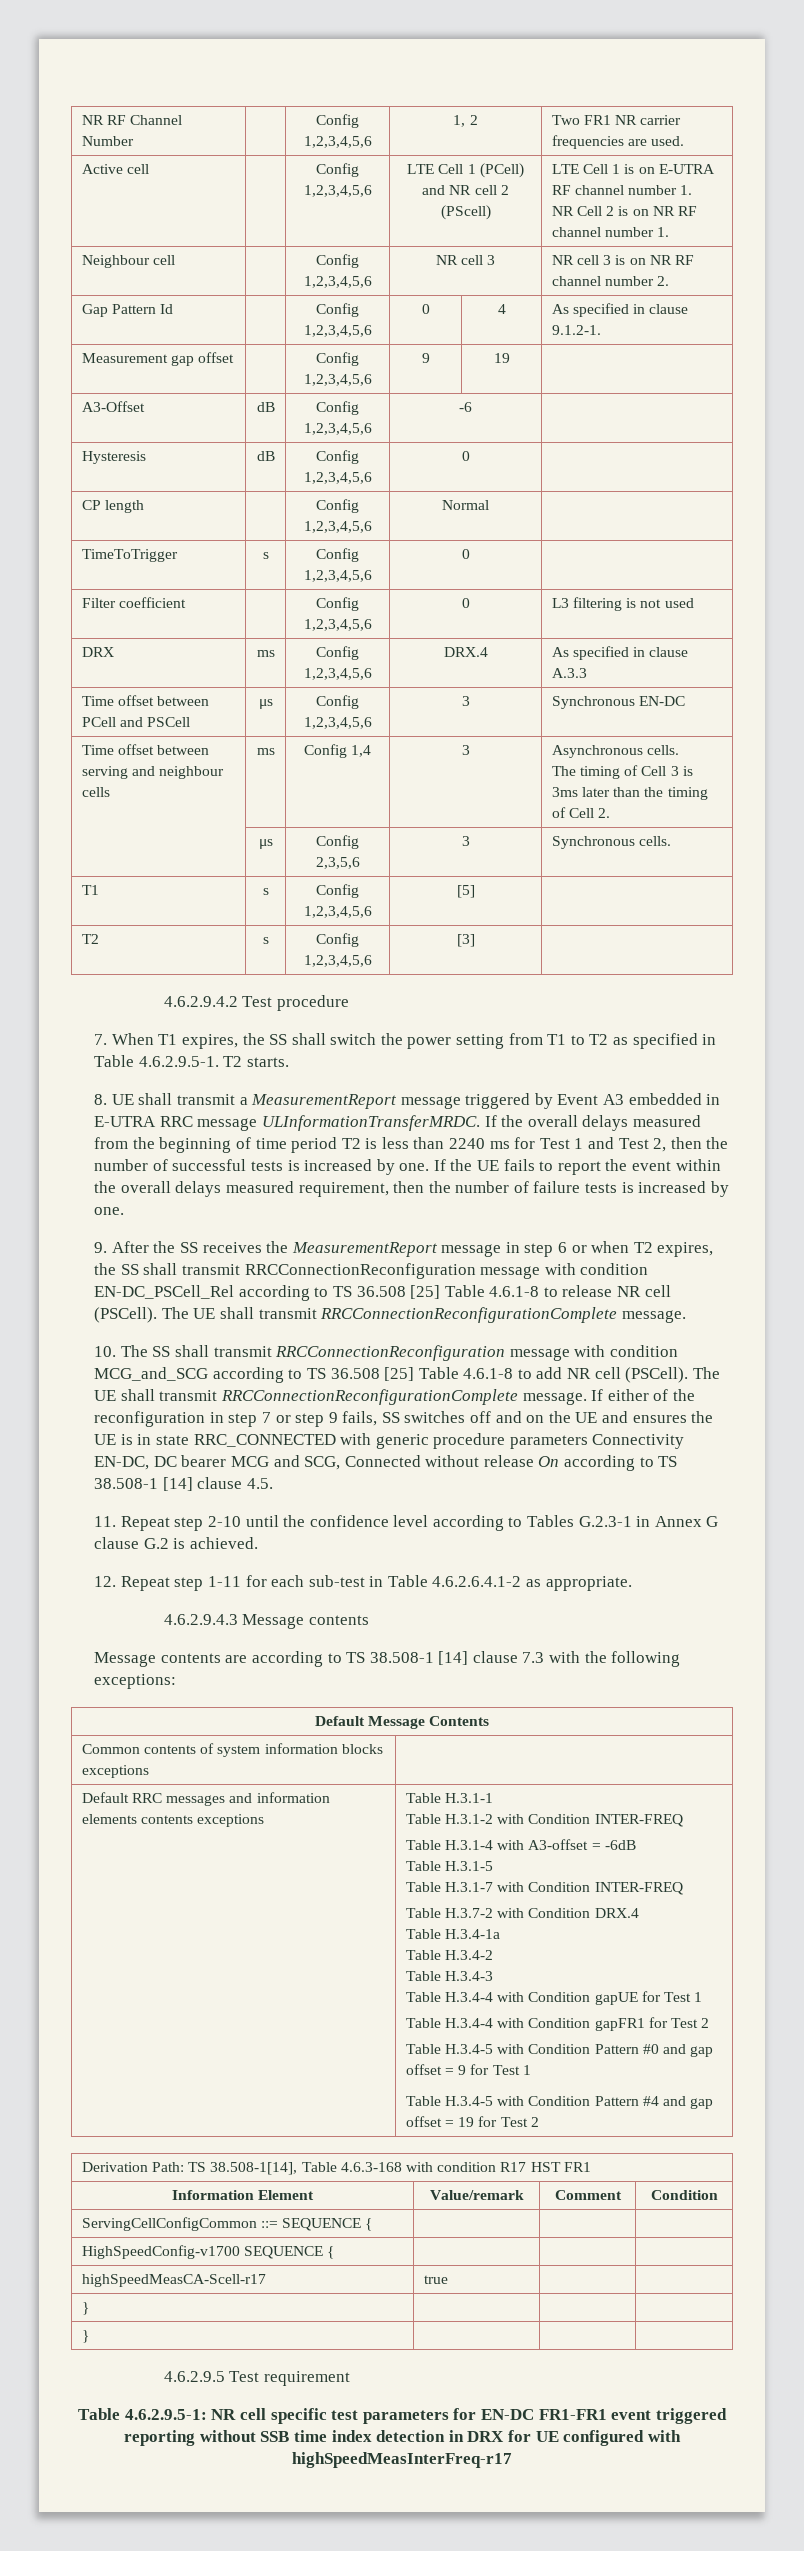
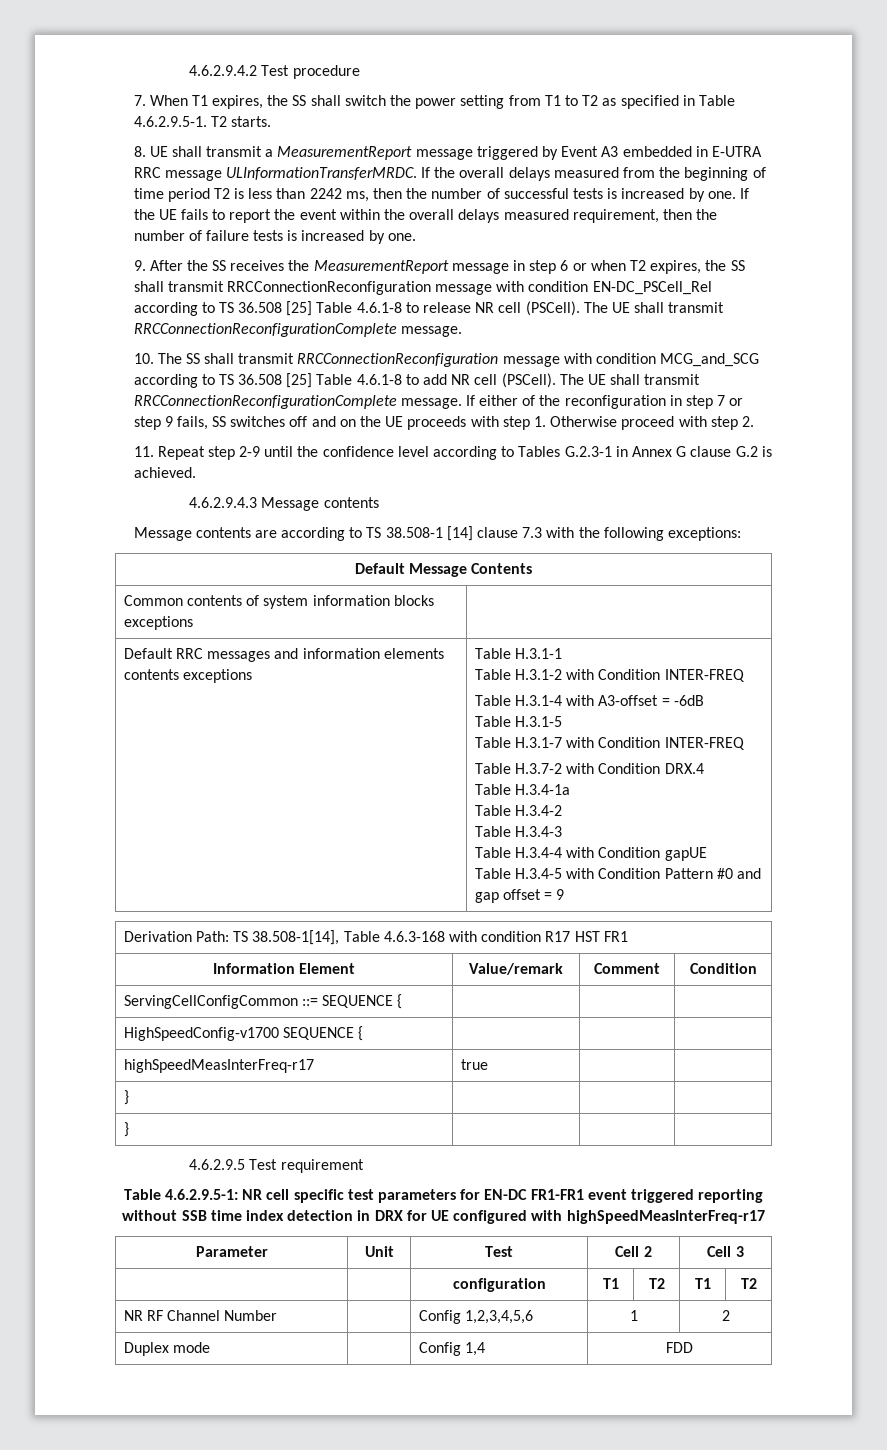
[81,115,183,125] [81,136,134,146] [316,114,359,128] [303,136,372,148] [453,115,478,127] [551,115,682,125] [551,135,685,149] [81,164,150,174] [316,163,359,177] [303,185,372,197] [407,163,524,178] [422,185,509,195] [440,205,491,220] [551,164,715,174] [551,185,693,195] [551,206,698,216] [551,227,670,237] [81,255,176,268] [316,254,359,268] [303,276,372,288] [435,255,496,265] [551,255,695,265] [551,276,670,286] [81,304,174,317] [316,303,359,317] [303,325,372,337] [421,304,430,314] [497,304,506,314] [551,303,689,317] [551,325,601,335] [81,352,235,366] [316,352,359,366] [303,374,372,386] [421,353,430,363] [493,353,510,363] [81,401,145,412] [256,402,275,412] [316,401,359,415] [303,423,372,435] [459,402,472,412] [81,451,146,464] [256,451,275,461] [316,450,359,464] [303,472,372,484] [461,451,470,461] [81,500,145,513] [316,499,359,513] [303,521,372,533] [442,500,489,510] [81,549,178,562] [262,552,269,559] [316,548,359,562] [303,570,372,582] [461,549,470,559] [81,597,187,608] [316,597,359,611] [303,619,372,631] [461,598,470,608] [551,597,694,611] [81,647,114,657] [256,650,275,657] [316,646,359,660] [303,668,372,680] [443,647,488,657] [551,646,689,660] [551,668,587,678] [81,695,210,706] [81,717,191,727] [258,699,273,709] [316,695,359,709] [303,717,372,729] [461,696,470,706] [551,696,686,709] [81,744,210,755] [81,766,225,779] [81,787,110,797] [256,748,275,755] [303,744,372,758] [461,745,470,755] [551,745,680,758] [551,765,693,779] [551,787,708,800] [551,807,611,818] [258,839,273,849] [316,835,359,849] [315,857,360,869] [461,836,470,846] [551,836,672,849] [81,885,99,895] [262,888,269,895] [316,884,359,898] [303,906,372,918] [456,885,475,898] [81,934,99,944] [262,937,269,944] [316,933,359,947] [303,955,372,967] [456,934,475,947] NR RF Channel Number | | Config 1,2,3,4,5,6 | 1, 2 | Two FR1 NR carrier frequencies are used. // Active cell | | Config 1,2,3,4,5,6 | LTE Cell 1 (PCell) and NR cell 2 (PScell) | LTE Cell 1 is on E-UTRA RF channel number 1. // NR Cell 2 is on NR RF channel number 1. // Neighbour cell | | Config 1,2,3,4,5,6 | NR cell 3 | NR cell 3 is on NR RF channel number 2. // Gap Pattern Id | | Config 1,2,3,4,5,6 | 0 | 4 | As specified in clause 9.1.2-1. // Measurement gap offset | | Config 1,2,3,4,5,6 | 9 | 19 | // A3-Offset | dB | Config 1,2,3,4,5,6 | -6 | // Hysteresis | dB | Config 1,2,3,4,5,6 | 0 | // CP length | | Config 1,2,3,4,5,6 | Normal | // TimeToTrigger | s | Config 1,2,3,4,5,6 | 0 | // Filter coefficient | | Config 1,2,3,4,5,6 | 0 | L3 filtering is not used // DRX | ms | Config 1,2,3,4,5,6 | DRX.4 | As specified in clause A.3.3 // Time offset between PCell and PSCell | μs | Config 1,2,3,4,5,6 | 3 | Synchronous EN-DC // Time offset between serving and neighbour cells | ms | Config 1,4 | 3 | Asynchronous cells. // The timing of Cell 3 is 3ms later than the timing of Cell 2. // | μs | Config 2,3,5,6 | 3 | Synchronous cells. // T1 | s | Config 1,2,3,4,5,6 | [5] | // T2 | s | Config 1,2,3,4,5,6 | [3] | // -> (189, 70) none
[449,1137,667,1152] 2240 ms for Test 1 and Test 2, -> [309,188,369,202] 2242 ms,
[602,1411,714,1423] [94,1433,685,1449] [94,1455,678,1471] [94,1477,273,1491] and ensures the UE is in state RRC_CONNECTED with generic procedure parameters Connectivity EN-DC, DC bearer MCG and SCG, Connected without release On according to TS 38.508-1 [14] clause 4.5. -> [407,416,754,430] proceeds with step 1. Otherwise proceed with step 2.
[207,1516,241,1527] 2-10 -> [239,446,261,457] 2-9
[94,1575,632,1591] // 12. Repeat step 1-11 for each sub-test in Table 4.6.2.6.4.1-2 as appropriate. -> (196, 472) none
[641,1991,703,2002] [405,2017,710,2031] for Test 1 // Table H.3.4-4 with Condition gapFR1 for Test 2 -> (707, 854) none
[470,2064,531,2075] [405,2096,714,2109] [405,2116,539,2127] for Test 1 // Table H.3.4-5 with Condition Pattern #4 and gap offset = 19 for Test 2 -> (565, 894) none
[81,2274,266,2287] highSpeedMeasCA-Scell-r17 -> [123,1059,314,1073] highSpeedMeasInterFreq-r17
(512, 2460) none -> [195,1246,268,1257] [364,1246,394,1257] [485,1246,513,1257] [615,1246,652,1257] [707,1246,744,1257] [452,1278,546,1292] [602,1278,619,1289] [648,1278,665,1289] [694,1278,711,1289] [740,1278,757,1289] [123,1310,278,1321] [418,1310,534,1324] [629,1310,638,1321] [721,1310,730,1321] [123,1342,211,1356] [418,1342,486,1356] [666,1342,693,1353] // Parameter | Unit | Test | Cell 2 | Cell 3 // | | configuration | T1 | T2 | T1 | T2 // NR RF Channel Number | | Config 1,2,3,4,5,6 | 1 | 2 // Duplex mode | | Config 1,4 | FDD

